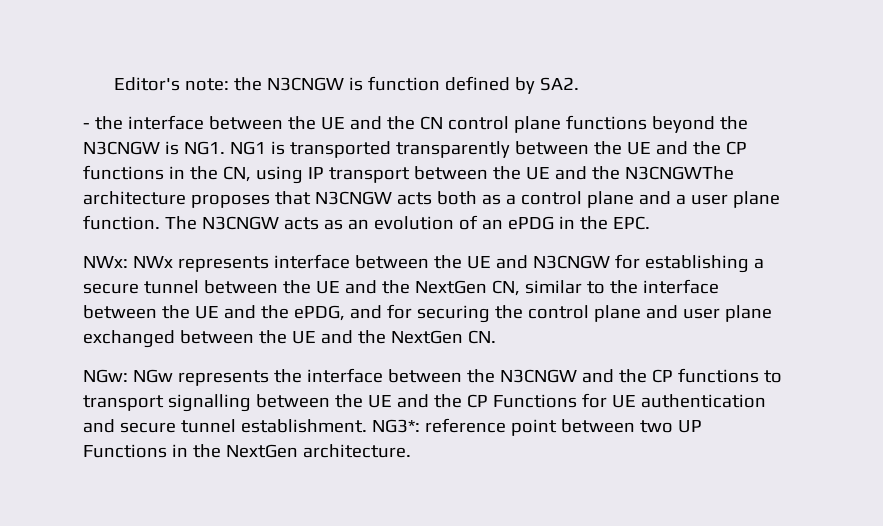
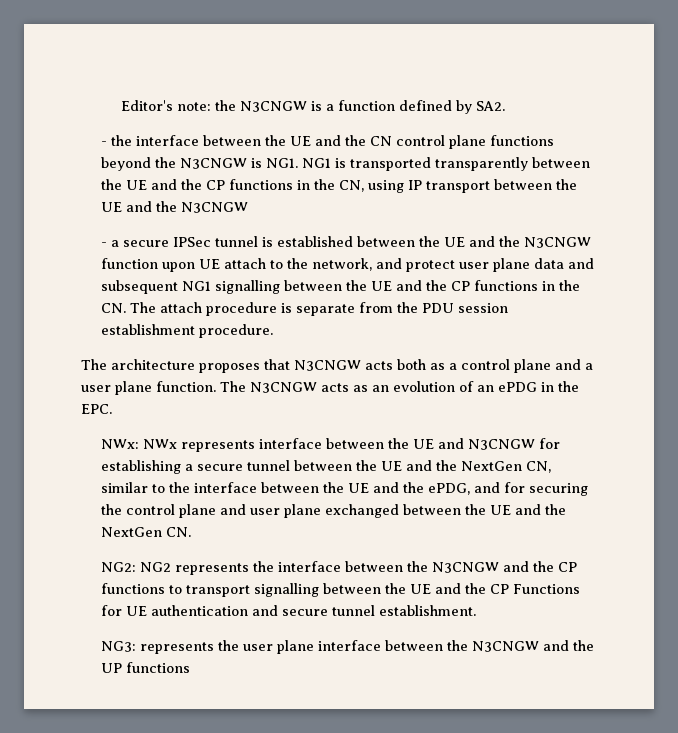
(364, 84) none -> [326,104,335,111] a
[625,166,735,180] N3CNGWThe -> [181,202,249,213] [101,236,592,248] [101,258,595,272] [101,280,581,294] [101,302,509,316] [101,324,274,338] [81,359,107,370] N3CNGW // - a secure IPSec tunnel is established between the UE and the N3CNGW function upon UE attach to the network, and protect user plane data and subsequent NG1 signalling between the UE and the CP functions in the CN. The attach procedure is separate from the PDU session establishment procedure. // The
[83,369,174,383] NGw: NGw -> [101,562,172,572] NG2: NG2
[372,418,703,436] [83,444,412,458] NG3*: reference point between two UP Functions in the NextGen architecture. -> [101,640,595,654] [101,662,191,673] // NG3: represents the user plane interface between the N3CNGW and the UP functions

